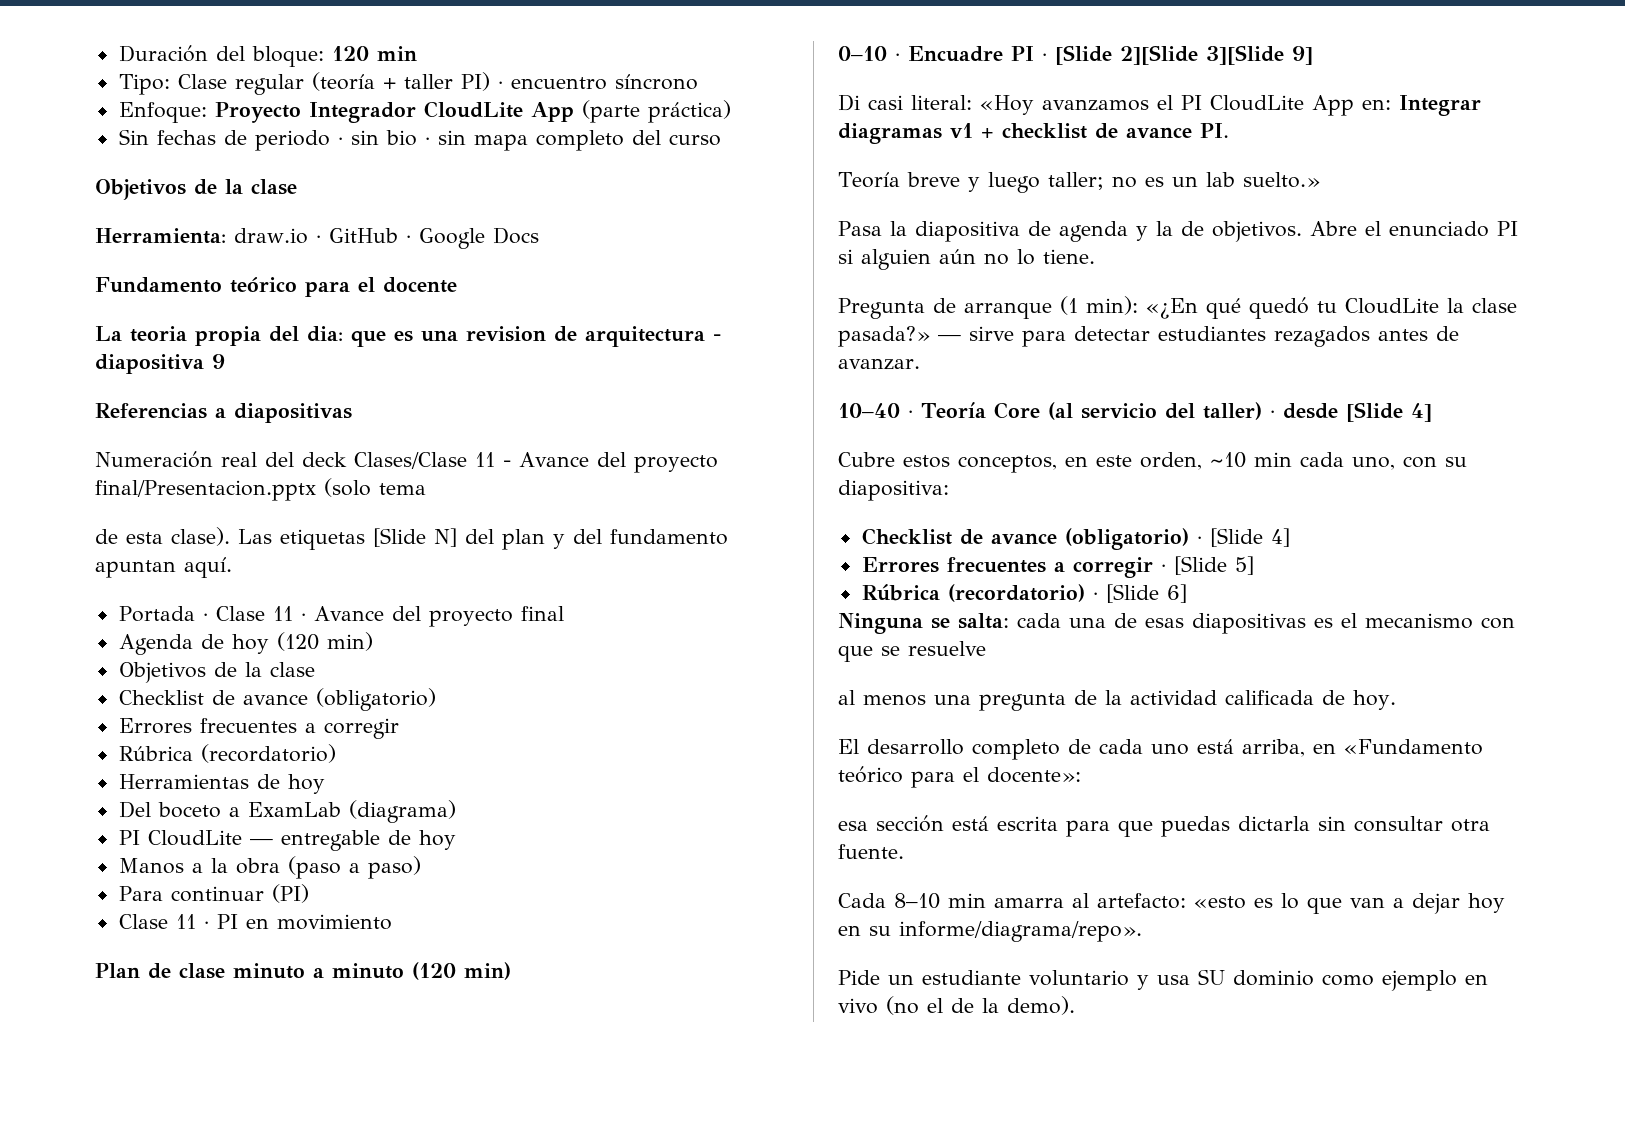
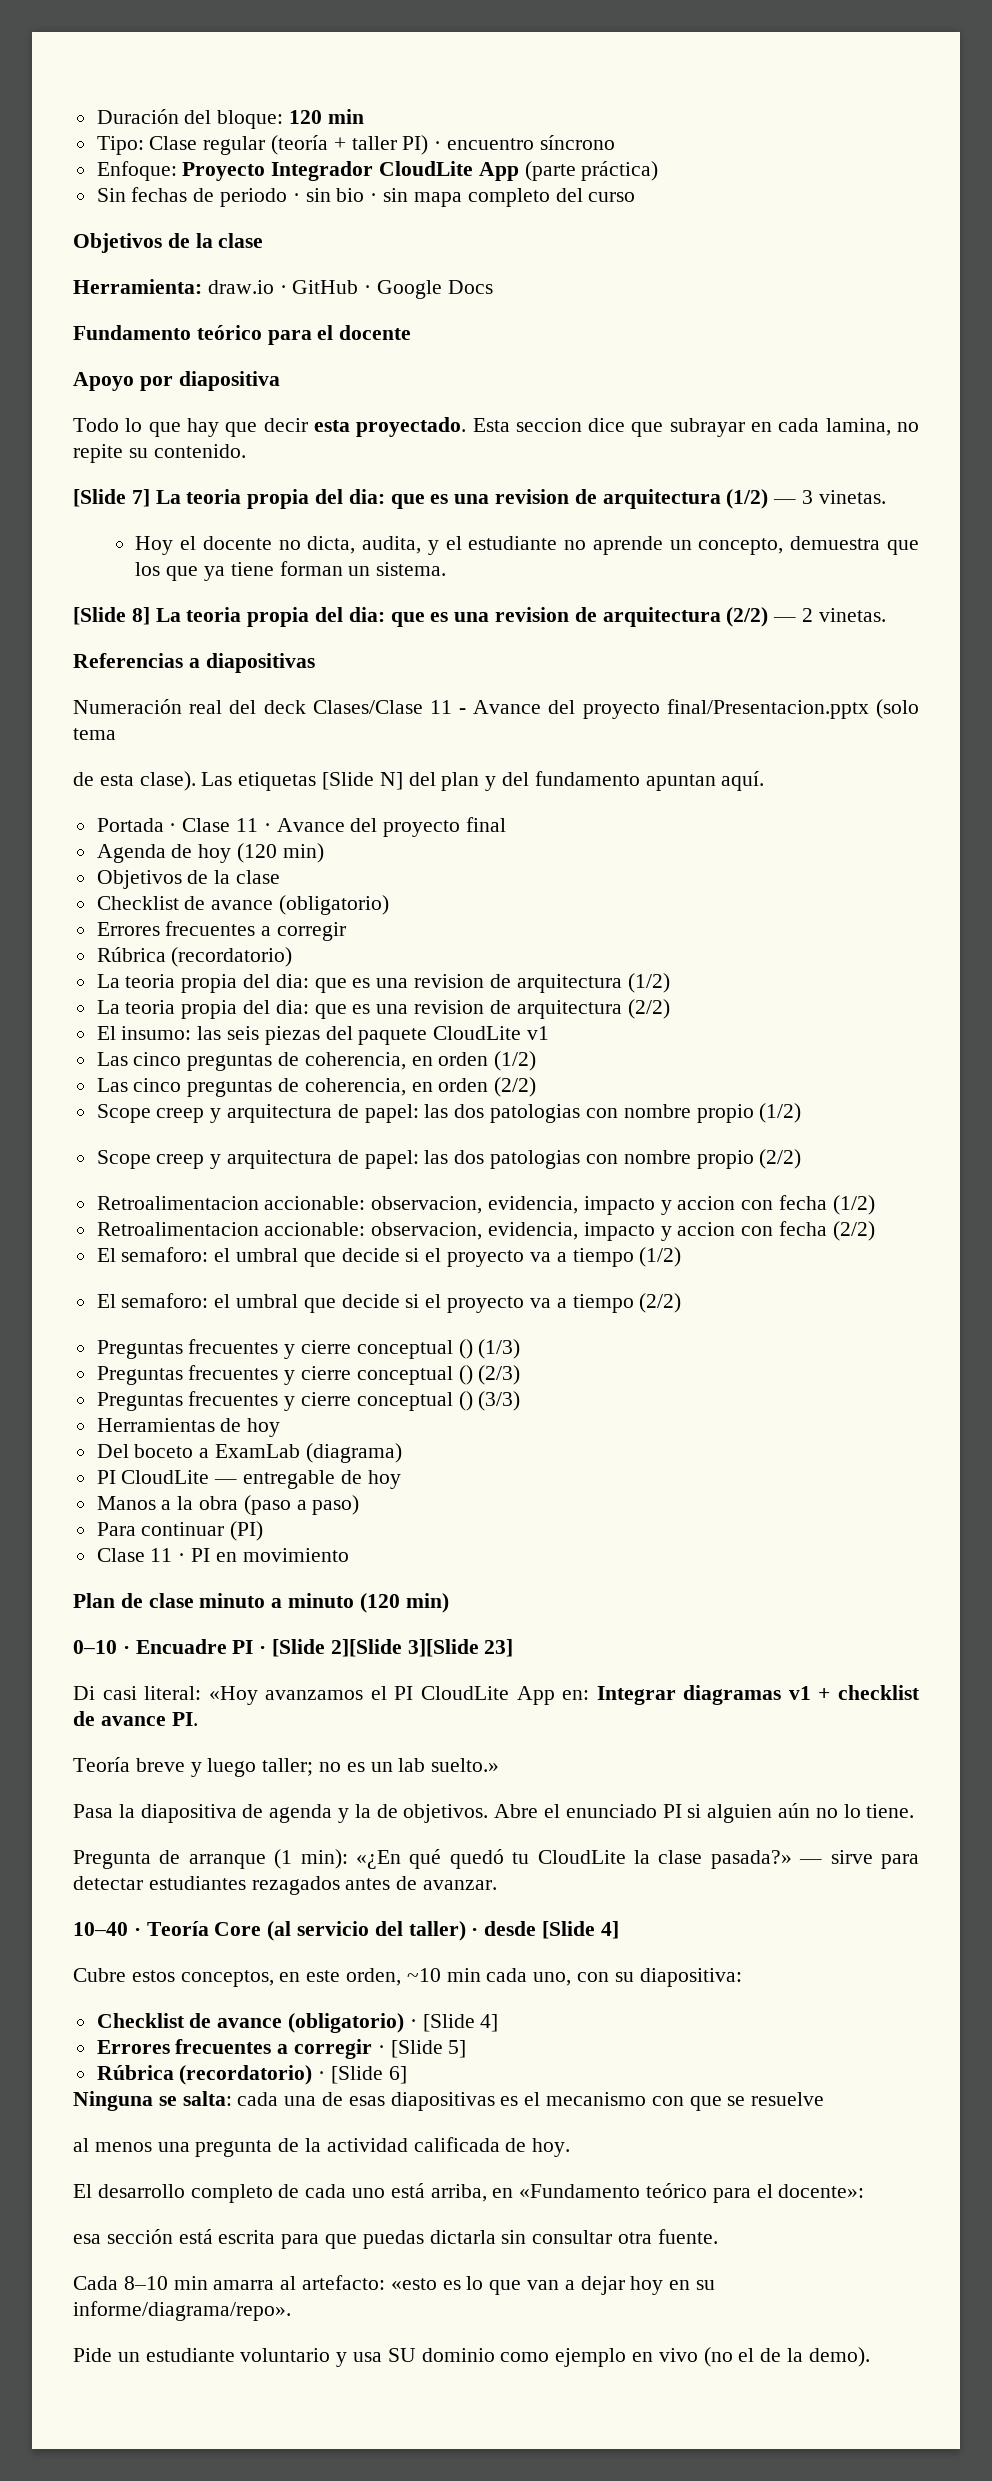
(457, 285) none -> [73,371,280,391] [73,417,919,437] [73,444,246,463] [73,489,150,507] Apoyo por diapositiva // Todo lo que hay que decir esta proyectado. Esta seccion dice que subrayar en cada lamina, no repite su contenido. // [Slide 7]
[713,334,721,341] [95,354,225,374] - diapositiva 9 -> [726,489,886,509] [135,536,920,555] [135,561,447,581] [73,607,886,627] (1/2) — 3 vinetas. // Hoy el docente no dicta, audita, y el estudiante no aprende un concepto, demuestra que los que ya tiene forman un sistema. // [Slide 8] La teoria propia del dia: que es una revision de arquitectura (2/2) — 2 vinetas.
(336, 753) none -> [96,973,670,993] [96,999,670,1019] [96,1026,550,1045] [96,1051,537,1071] [96,1077,537,1097] [96,1103,802,1123] [96,1149,802,1169] [96,1195,875,1215] [96,1221,875,1241] [96,1247,682,1267] [96,1293,682,1313] [96,1339,521,1359] [96,1365,521,1385] [96,1391,521,1411] // La teoria propia del dia: que es una revision de arquitectura (1/2) // La teoria propia del dia: que es una revision de arquitectura (2/2) // El insumo: las seis piezas del paquete CloudLite v1 // Las cinco preguntas de coherencia, en orden (1/2) // Las cinco preguntas de coherencia, en orden (2/2) // Scope creep y arquitectura de papel: las dos patologias con nombre propio (1/2) // Scope creep y arquitectura de papel: las dos patologias con nombre propio (2/2) // Retroalimentacion accionable: observacion, evidencia, impacto y accion con fecha (1/2) // Retroalimentacion accionable: observacion, evidencia, impacto y accion con fecha (2/2) // El semaforo: el umbral que decide si el proyecto va a tiempo (1/2) // El semaforo: el umbral que decide si el proyecto va a tiempo (2/2) // Preguntas frecuentes y cierre conceptual () (1/3) // Preguntas frecuentes y cierre conceptual () (2/3) // Preguntas frecuentes y cierre conceptual () (3/3)
[1292,46,1313,65] 9] -> [484,1639,514,1657] 23]

